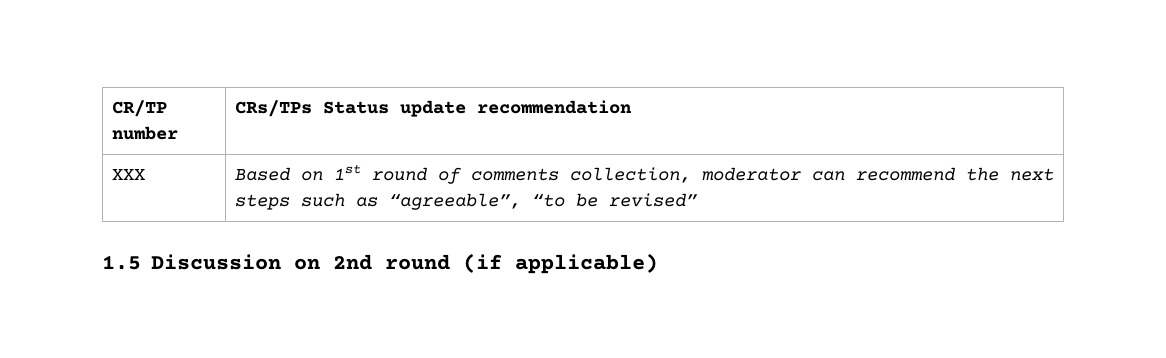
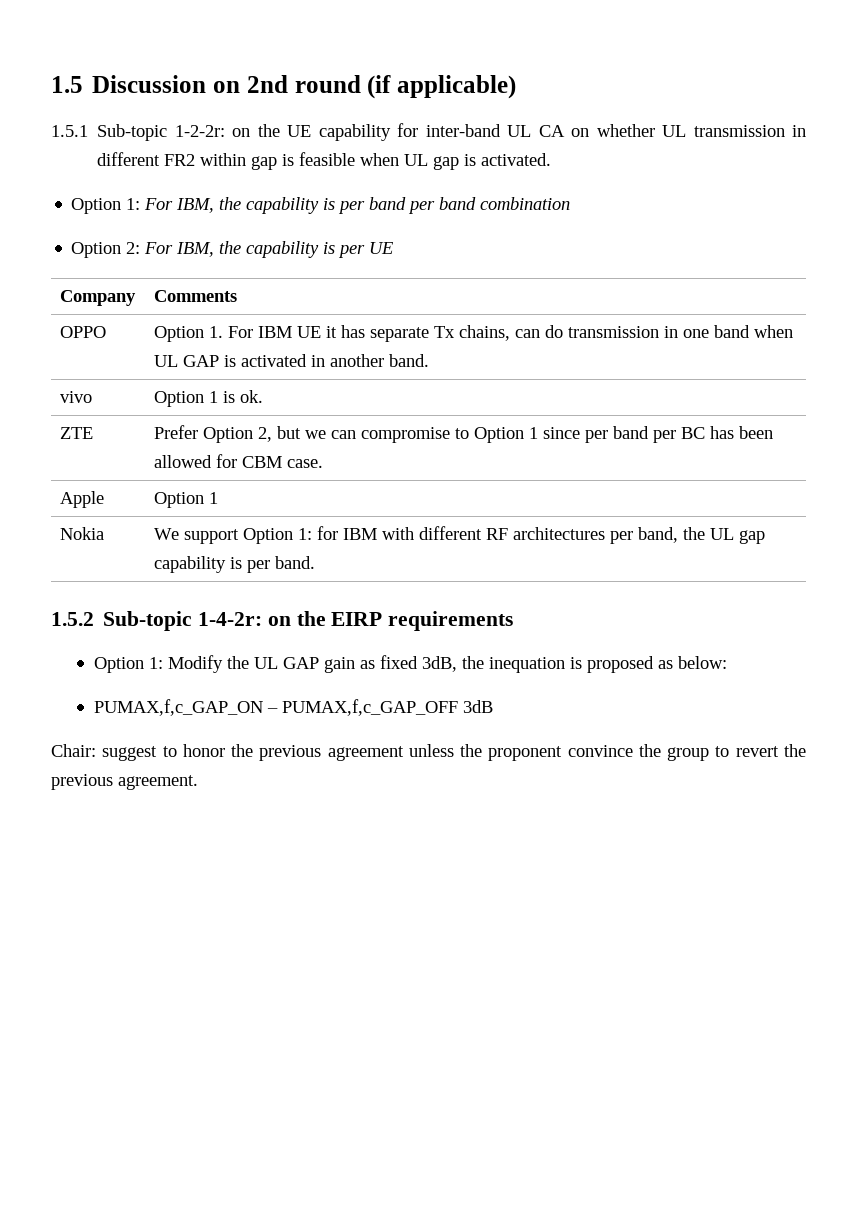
[111,100,167,117] [111,126,178,140] [234,100,632,117] [111,169,145,180] [234,165,1054,184] [234,193,698,210] CR/TP number | CRs/TPs Status update recommendation // XXX | Based on 1st round of comments collection, moderator can recommend the next steps such as “agreeable”, “to be revised” // -> (51, 84) none
(658, 263) none -> [51,123,806,141] [97,152,552,170] [71,197,571,214] [71,241,394,258] [60,290,137,306] [154,290,238,302] [60,326,107,338] [154,325,794,342] [154,354,430,367] [60,391,93,403] [154,390,264,407] [60,427,94,439] [154,425,774,443] [154,454,324,468] [60,491,105,508] [154,492,219,508] [60,527,105,540] [154,526,766,544] [154,556,316,573] [51,611,514,631] [94,655,728,673] [94,699,494,716] [51,744,806,761] [51,774,198,790] // 1.5.1 Sub-topic 1-2-2r: on the UE capability for inter-band UL CA on whether UL transmission in different FR2 within gap is feasible when UL gap is activated. // Option 1: For IBM, the capability is per band per band combination // Option 2: For IBM, the capability is per UE // Company | Comments // OPPO | Option 1. For IBM UE it has separate Tx chains, can do transmission in one band when UL GAP is activated in another band. // vivo | Option 1 is ok. // ZTE | Prefer Option 2, but we can compromise to Option 1 since per band per BC has been allowed for CBM case. // Apple | Option 1 // Nokia | We support Option 1: for IBM with different RF architectures per band, the UL gap capability is per band. // 1.5.2 Sub-topic 1-4-2r: on the EIRP requirements // Option 1: Modify the UL GAP gain as fixed 3dB, the inequation is proposed as below: // PUMAX,f,c_GAP_ON – PUMAX,f,c_GAP_OFF 3dB // Chair: suggest to honor the previous agreement unless the proponent convince the group to revert the previous agreement.

